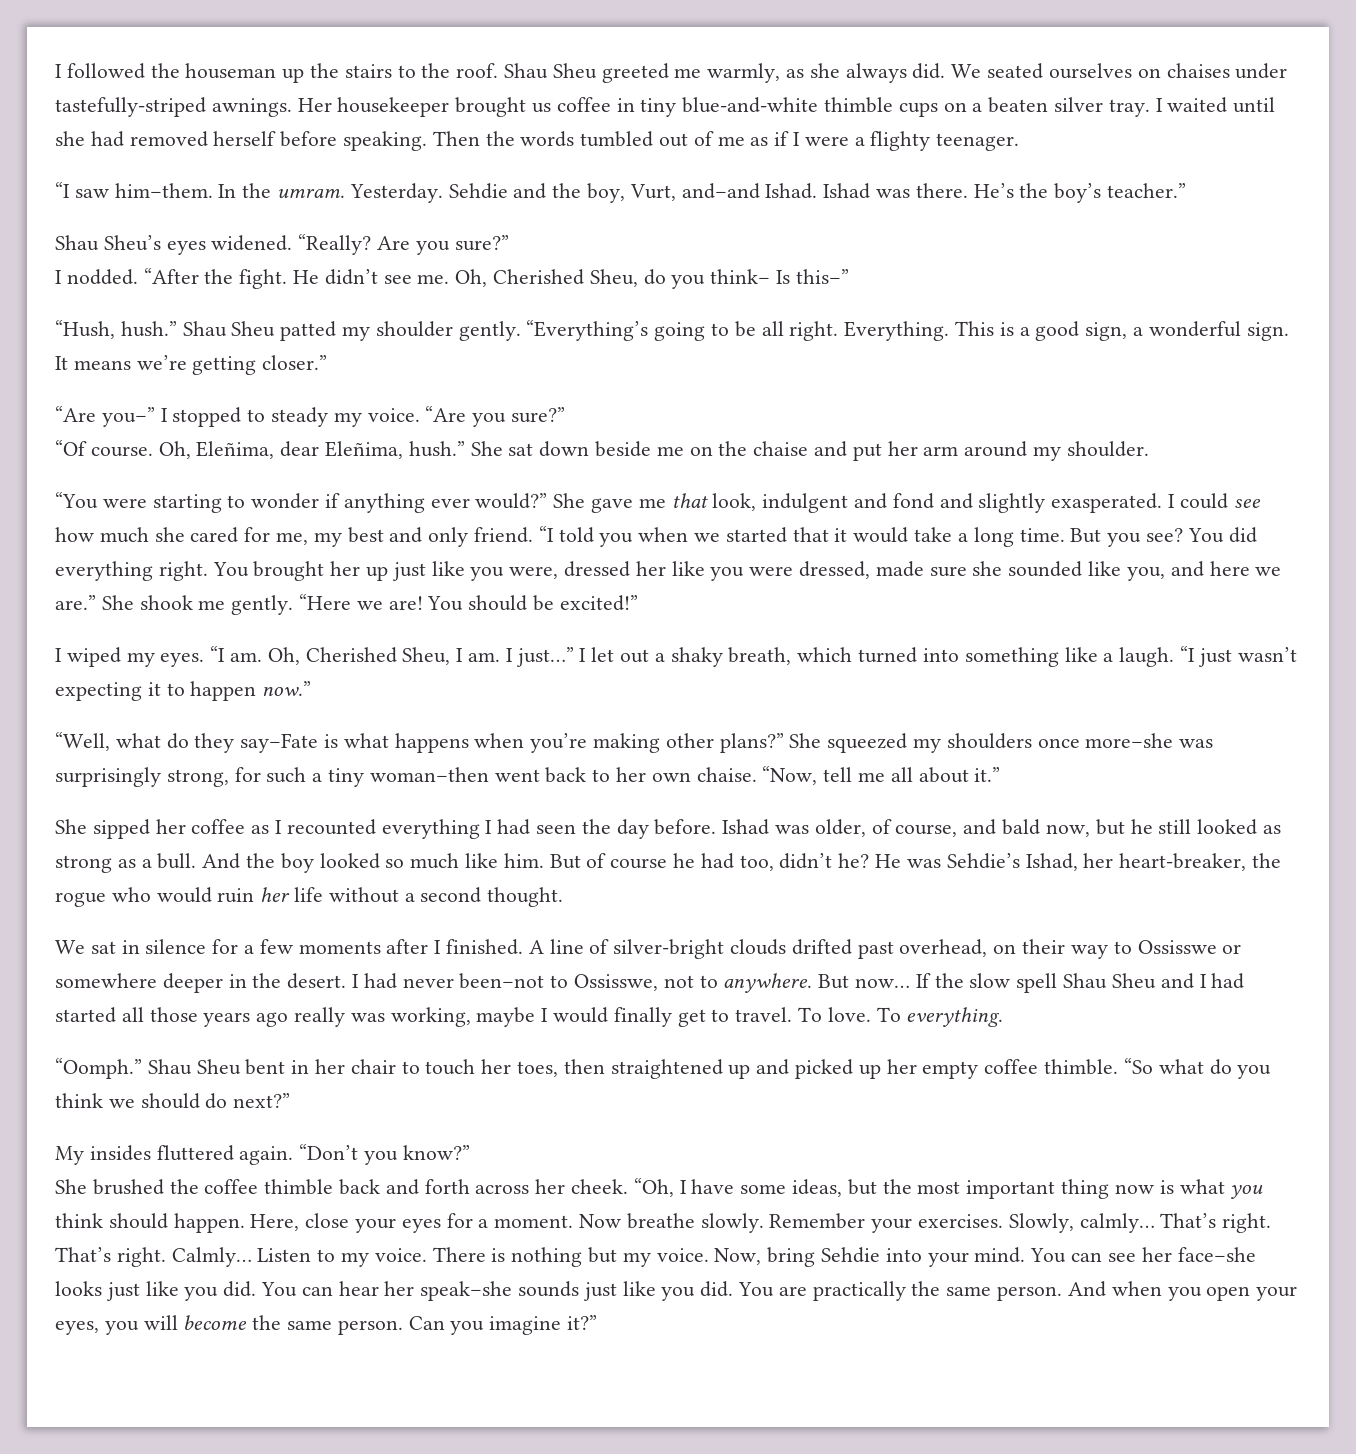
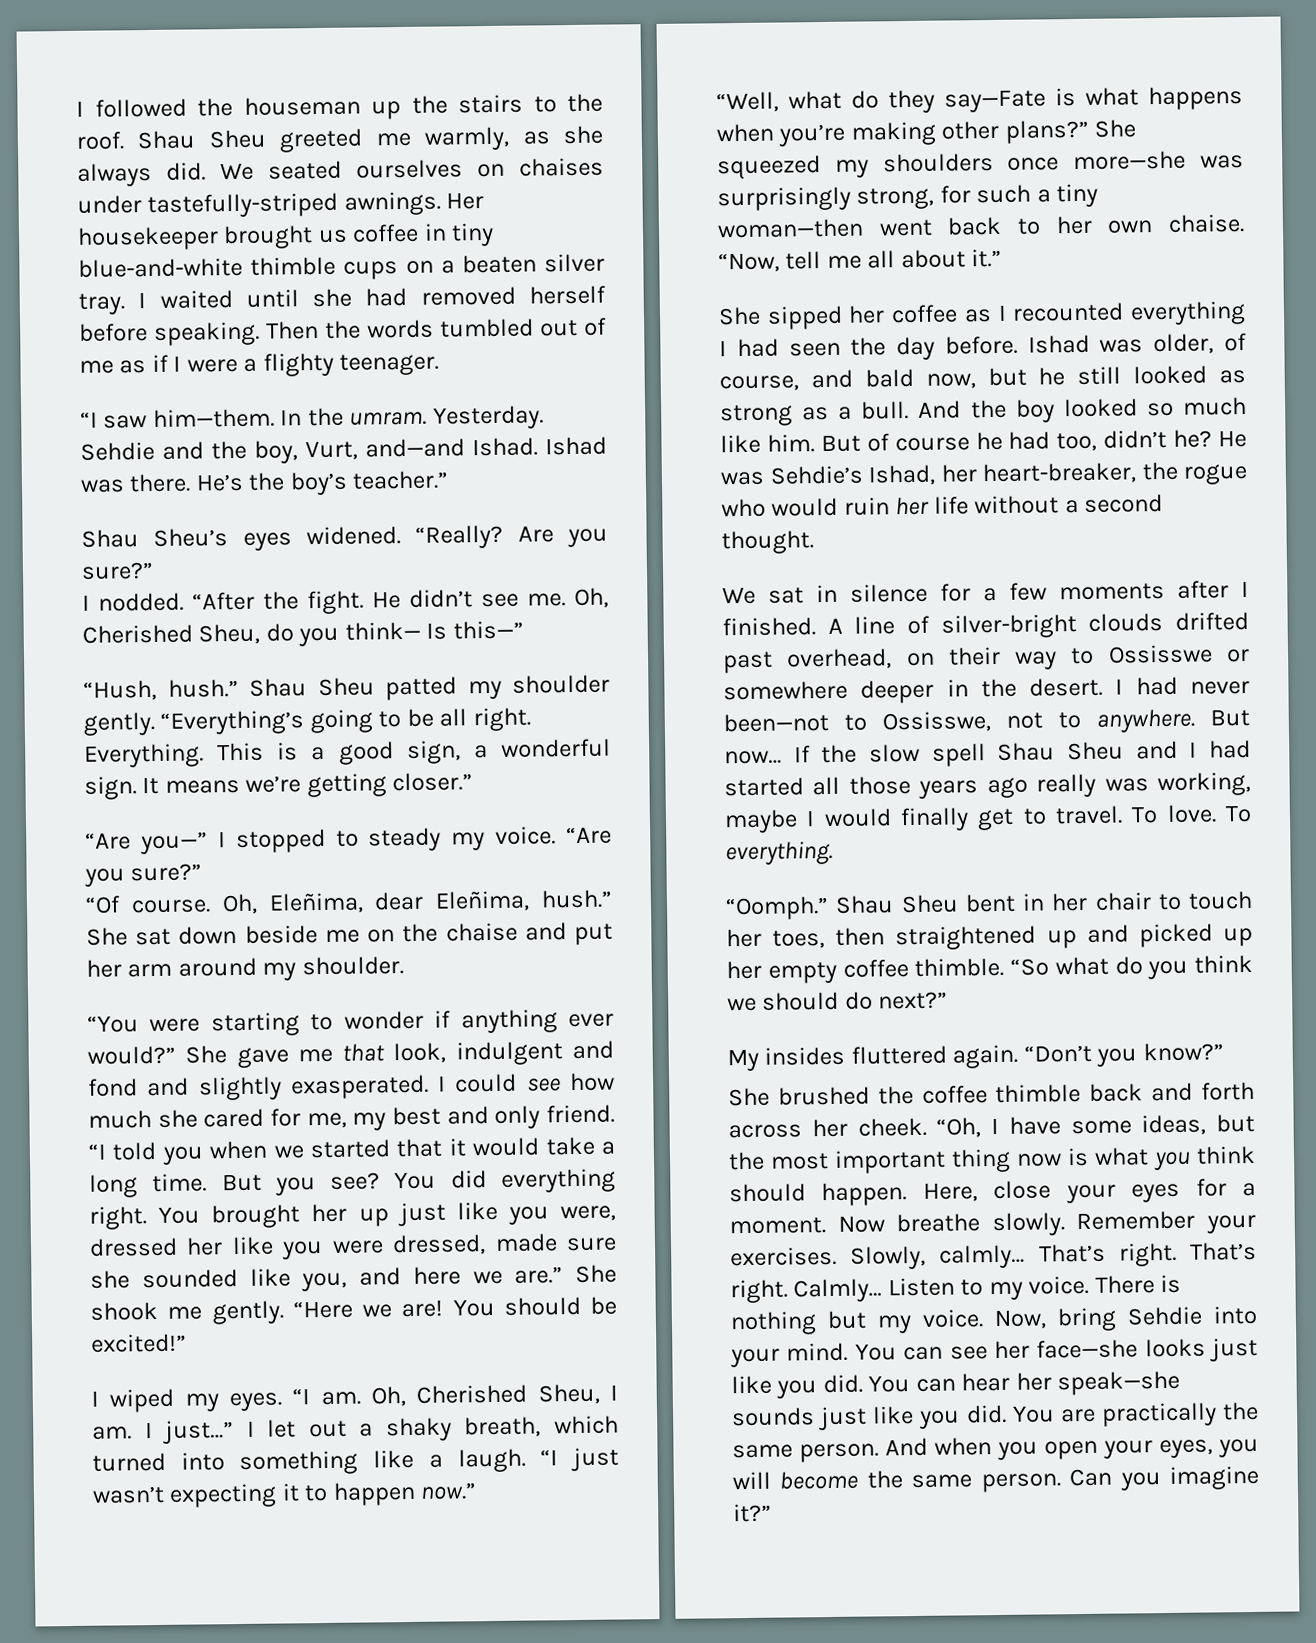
[114,183,213,198] him–them. -> [152,408,275,428] him—them.
[681,183,760,199] and–and -> [365,438,465,458] and—and
[710,269,849,284] think– Is this–” -> [344,620,524,641] think— Is this—”
[101,407,155,427] you–” -> [139,831,208,855] you—”
[240,733,319,753] say–Fate -> [944,89,1046,113] say—Fate
[1085,733,1174,748] more–she -> [1073,150,1187,171] more—she
[369,767,489,782] woman–then -> [717,218,864,239] woman—then
[459,973,545,989] been–not -> [723,712,829,733] been—not
[1177,1247,1256,1262] face–she -> [1036,1339,1139,1359] face—she
[420,1281,513,1301] speak–she -> [1057,1370,1181,1396] speak—she

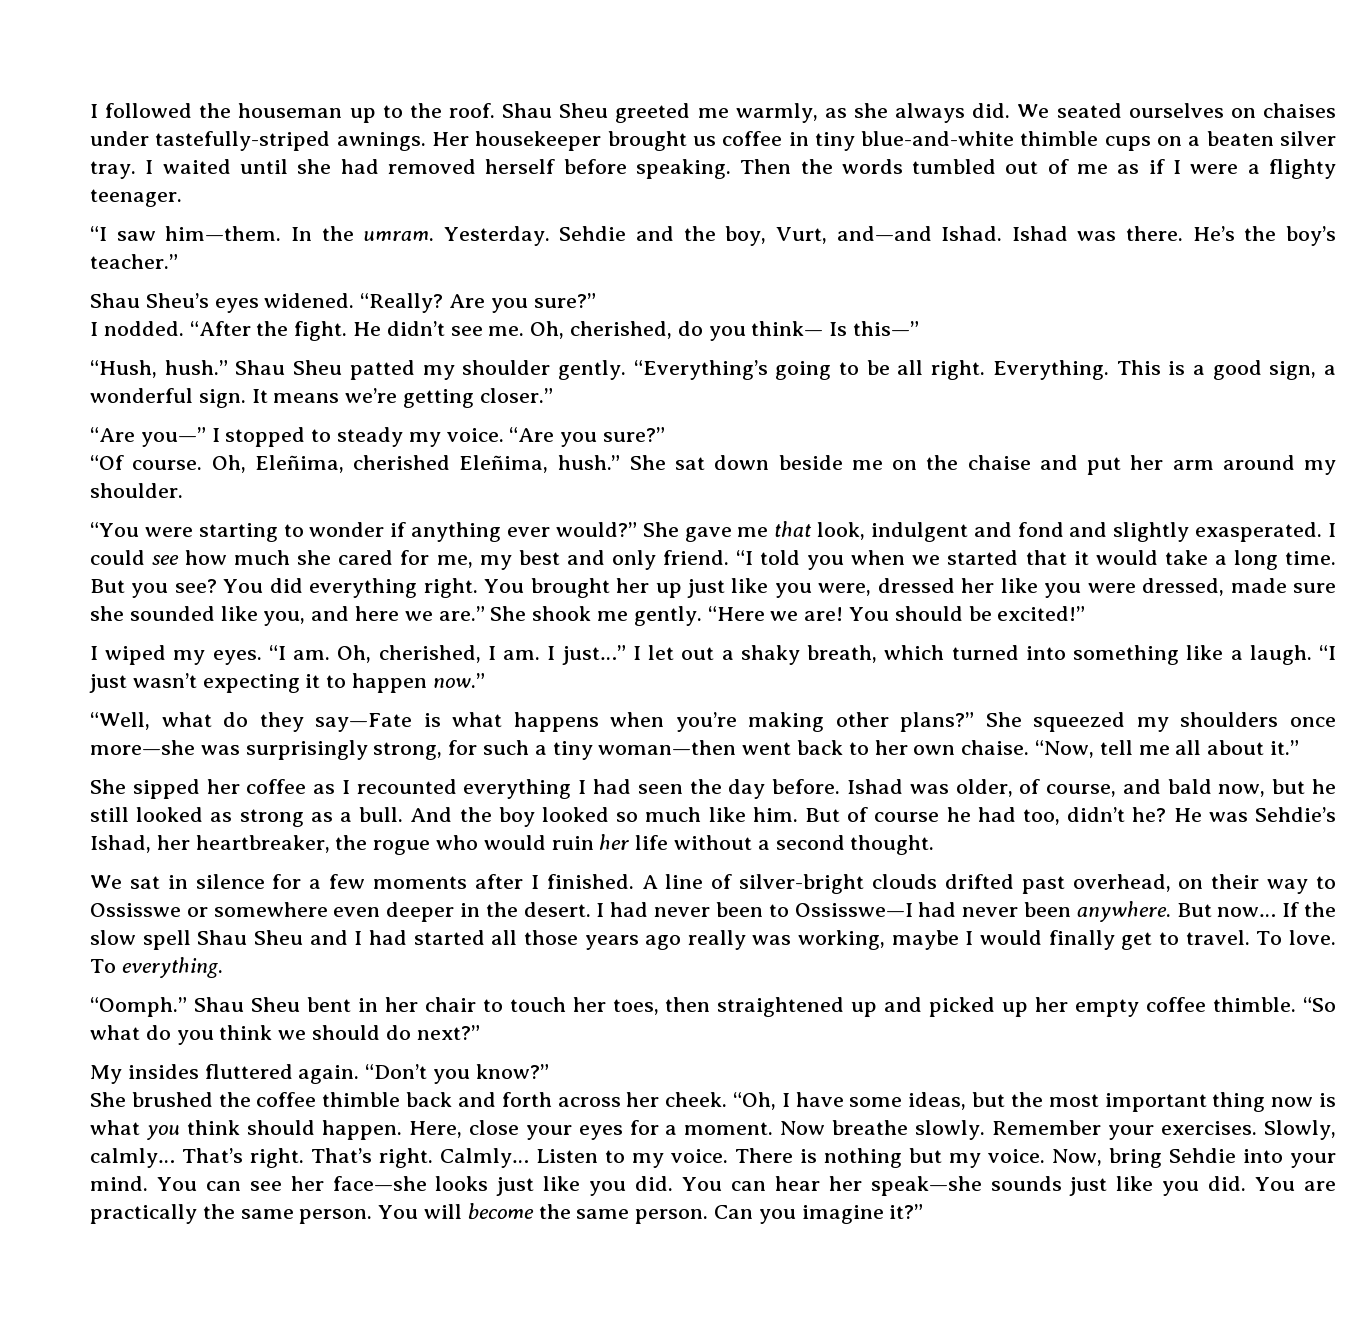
[411,94,523,114] the stairs -> (376, 115) none
[82,623,261,645] Cherished Sheu, -> [570,321,673,339] cherished,
[374,891,425,911] dear -> [353,455,451,470] cherished
[416,1383,600,1405] Cherished Sheu, -> [378,645,481,663] cherished,
[982,462,1137,485] heart-breaker, -> [195,835,330,853] heartbreaker,
(848, 690) none -> [333,907,381,917] even
[723,711,1081,733] been—not to Ossisswe, not to -> [715,902,1071,917] been to Ossisswe—I had never been
[885,1437,1259,1461] And when you open your eyes, you -> [378,1205,419,1219] You

